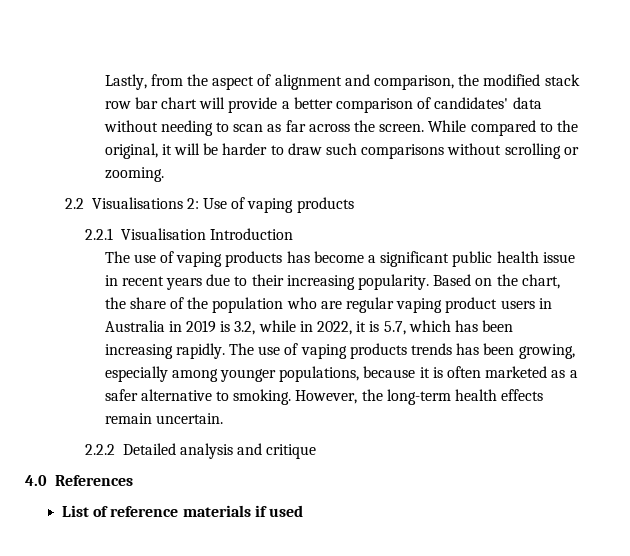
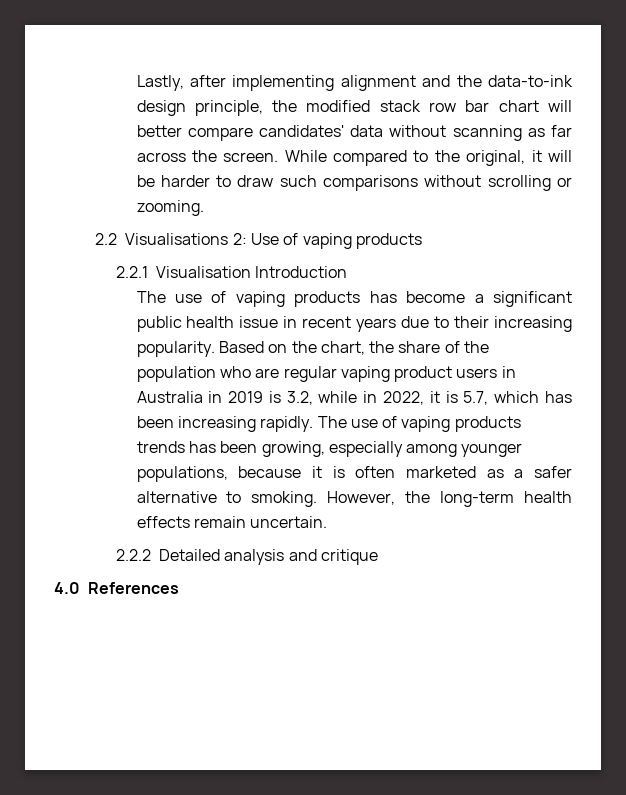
[150,74,454,90] from the aspect of alignment and comparison, -> [189,75,574,91] [136,100,263,116] after implementing alignment and the data-to-ink design principle,
[228,97,542,113] [103,120,264,136] provide a better comparison of candidates' data without needing to scan -> [136,125,522,141] better compare candidates' data without scanning
[61,505,303,517] // List of reference materials if used -> (179, 588) none

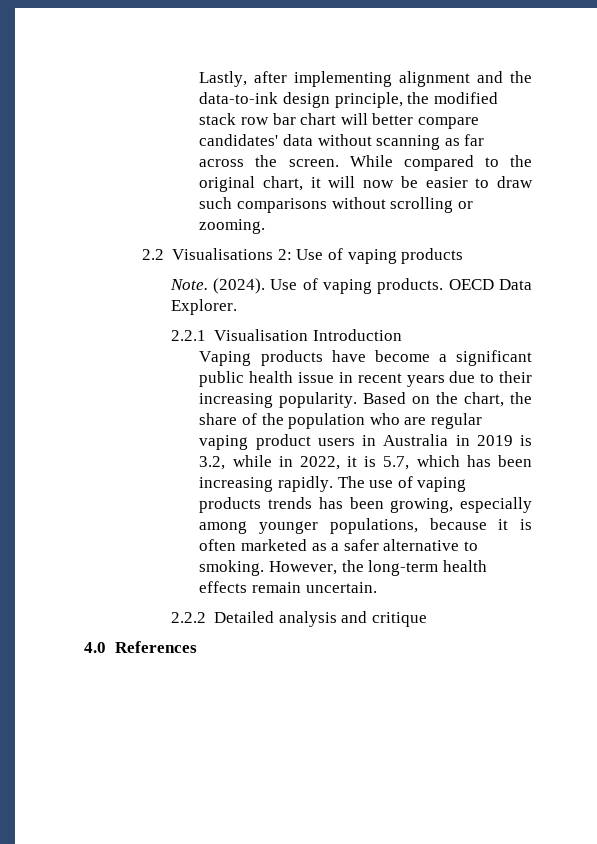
[466,150,572,166] [136,175,210,187] original, it will be harder -> [199,176,468,192] original chart, it will now be easier
[115,266,348,278] [136,291,397,307] 2.2.1 Visualisation Introduction // The use of vaping products has -> [169,278,532,294] [170,299,237,315] [170,329,402,341] [199,350,366,366] Note. (2024). Use of vaping products. OECD Data Explorer. // 2.2.1 Visualisation Introduction // Vaping products have

